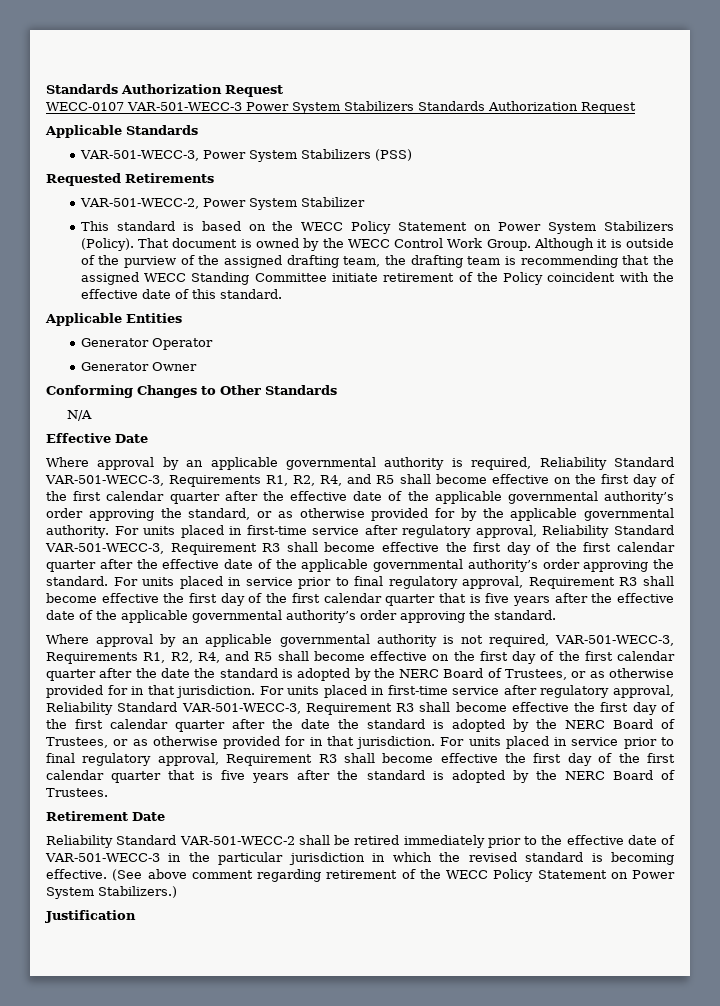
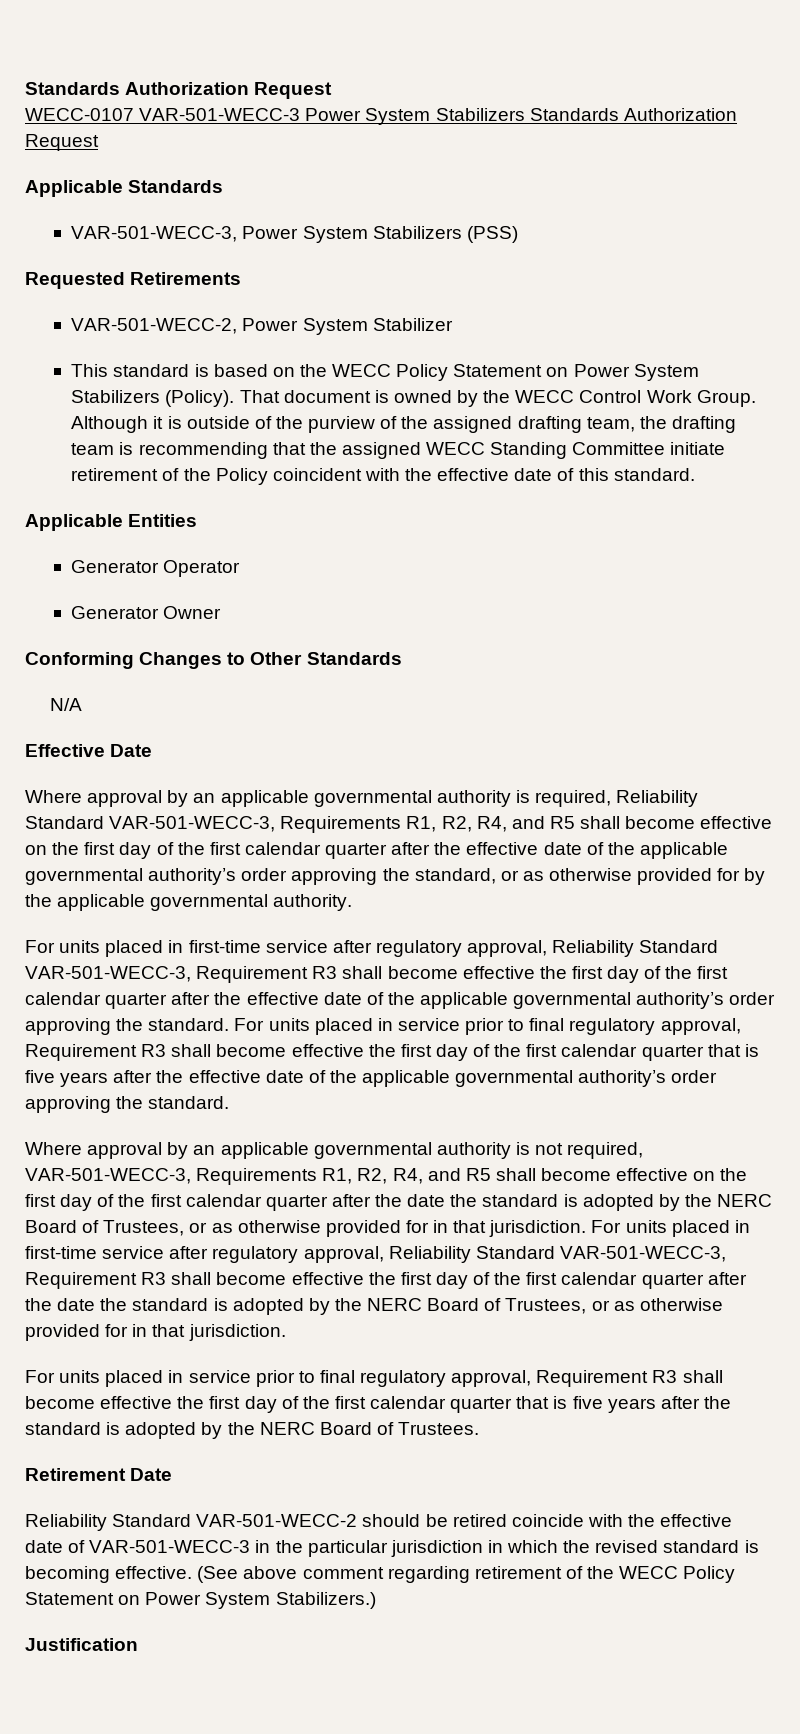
(109, 531) none -> (353, 902) //
(436, 742) none -> (286, 1332) //
[298,835,330,845] shall -> [362,1514,421,1527] should
[403,835,537,848] immediately prior to -> [511,1514,623,1527] coincide with

